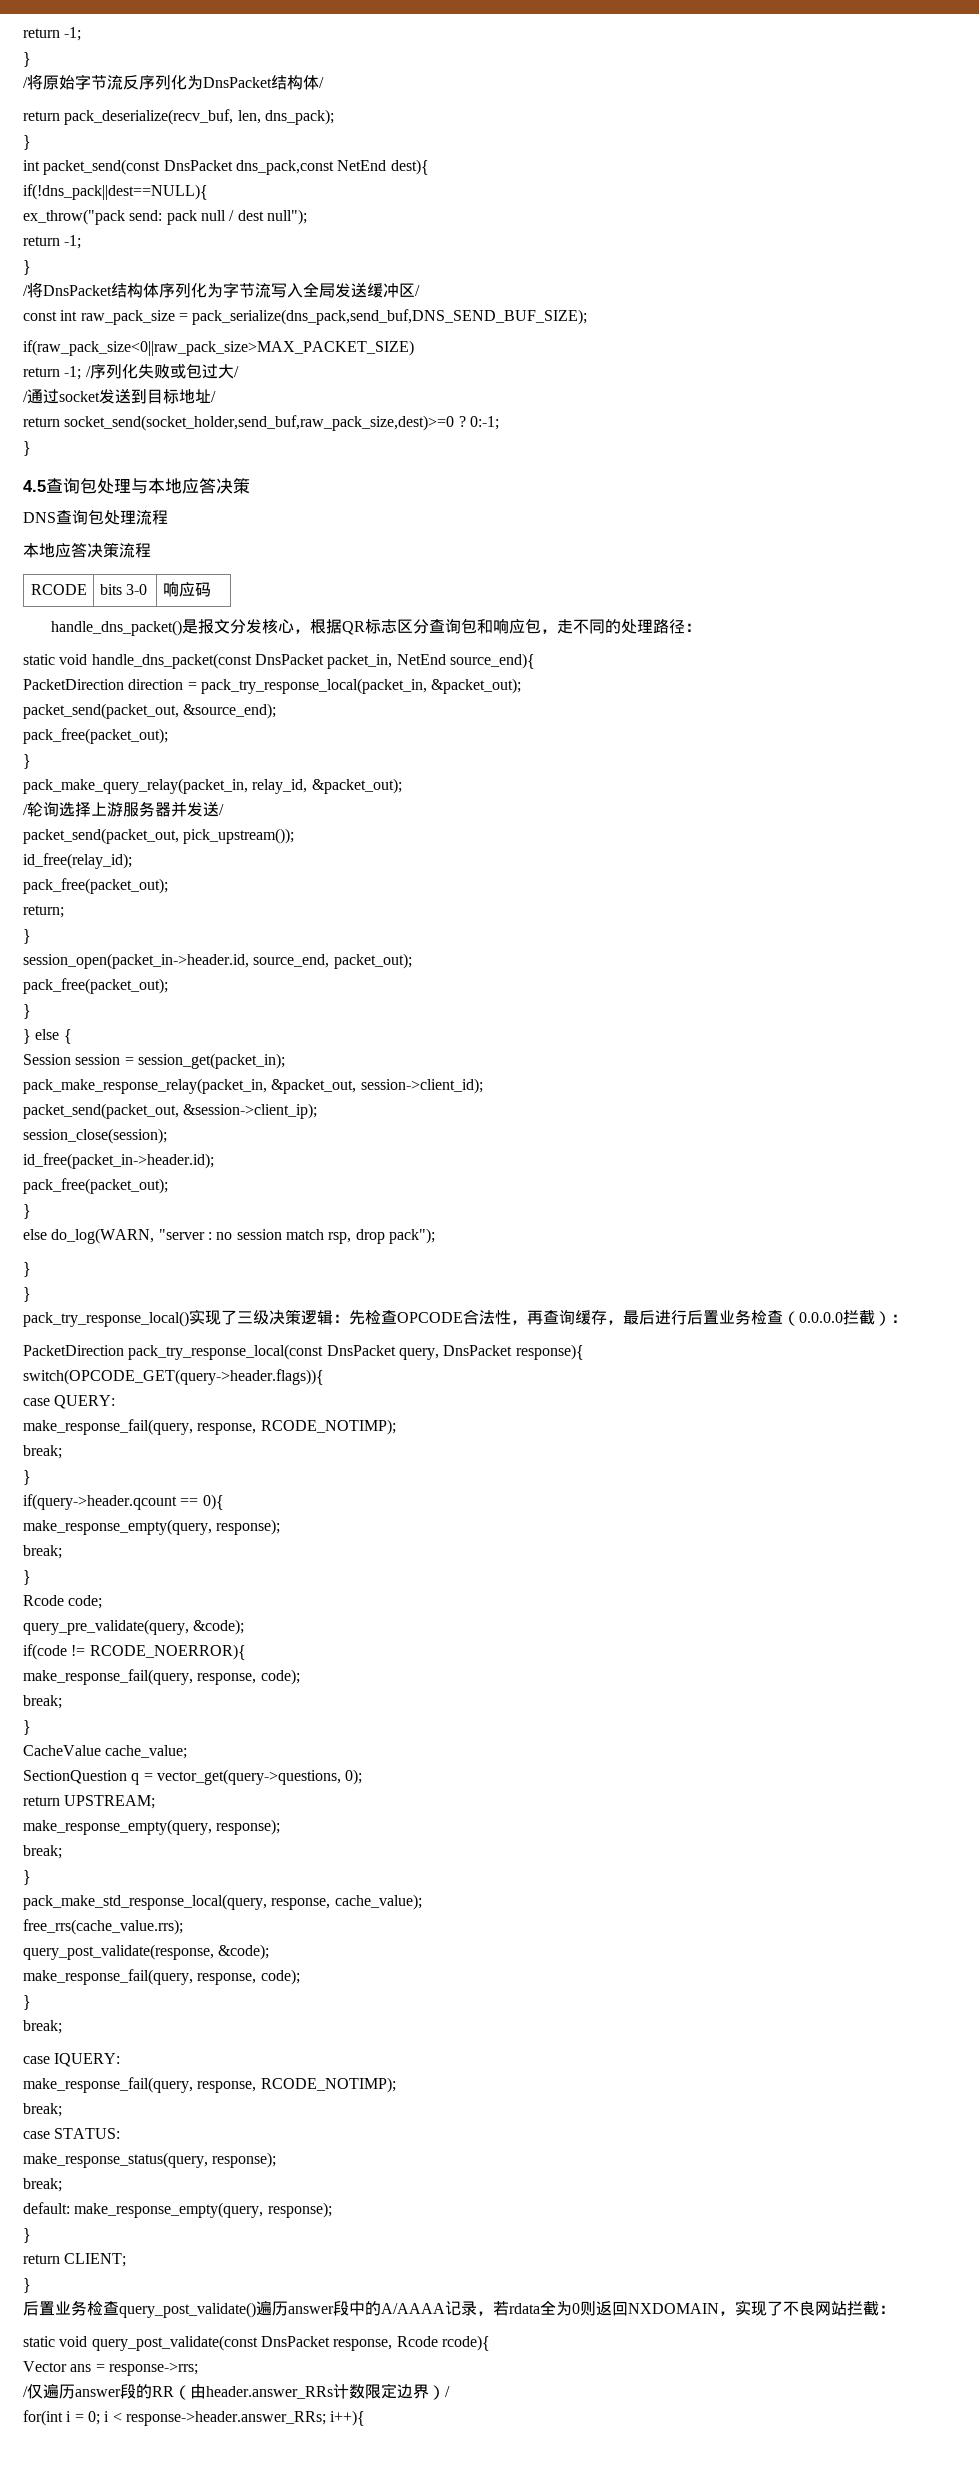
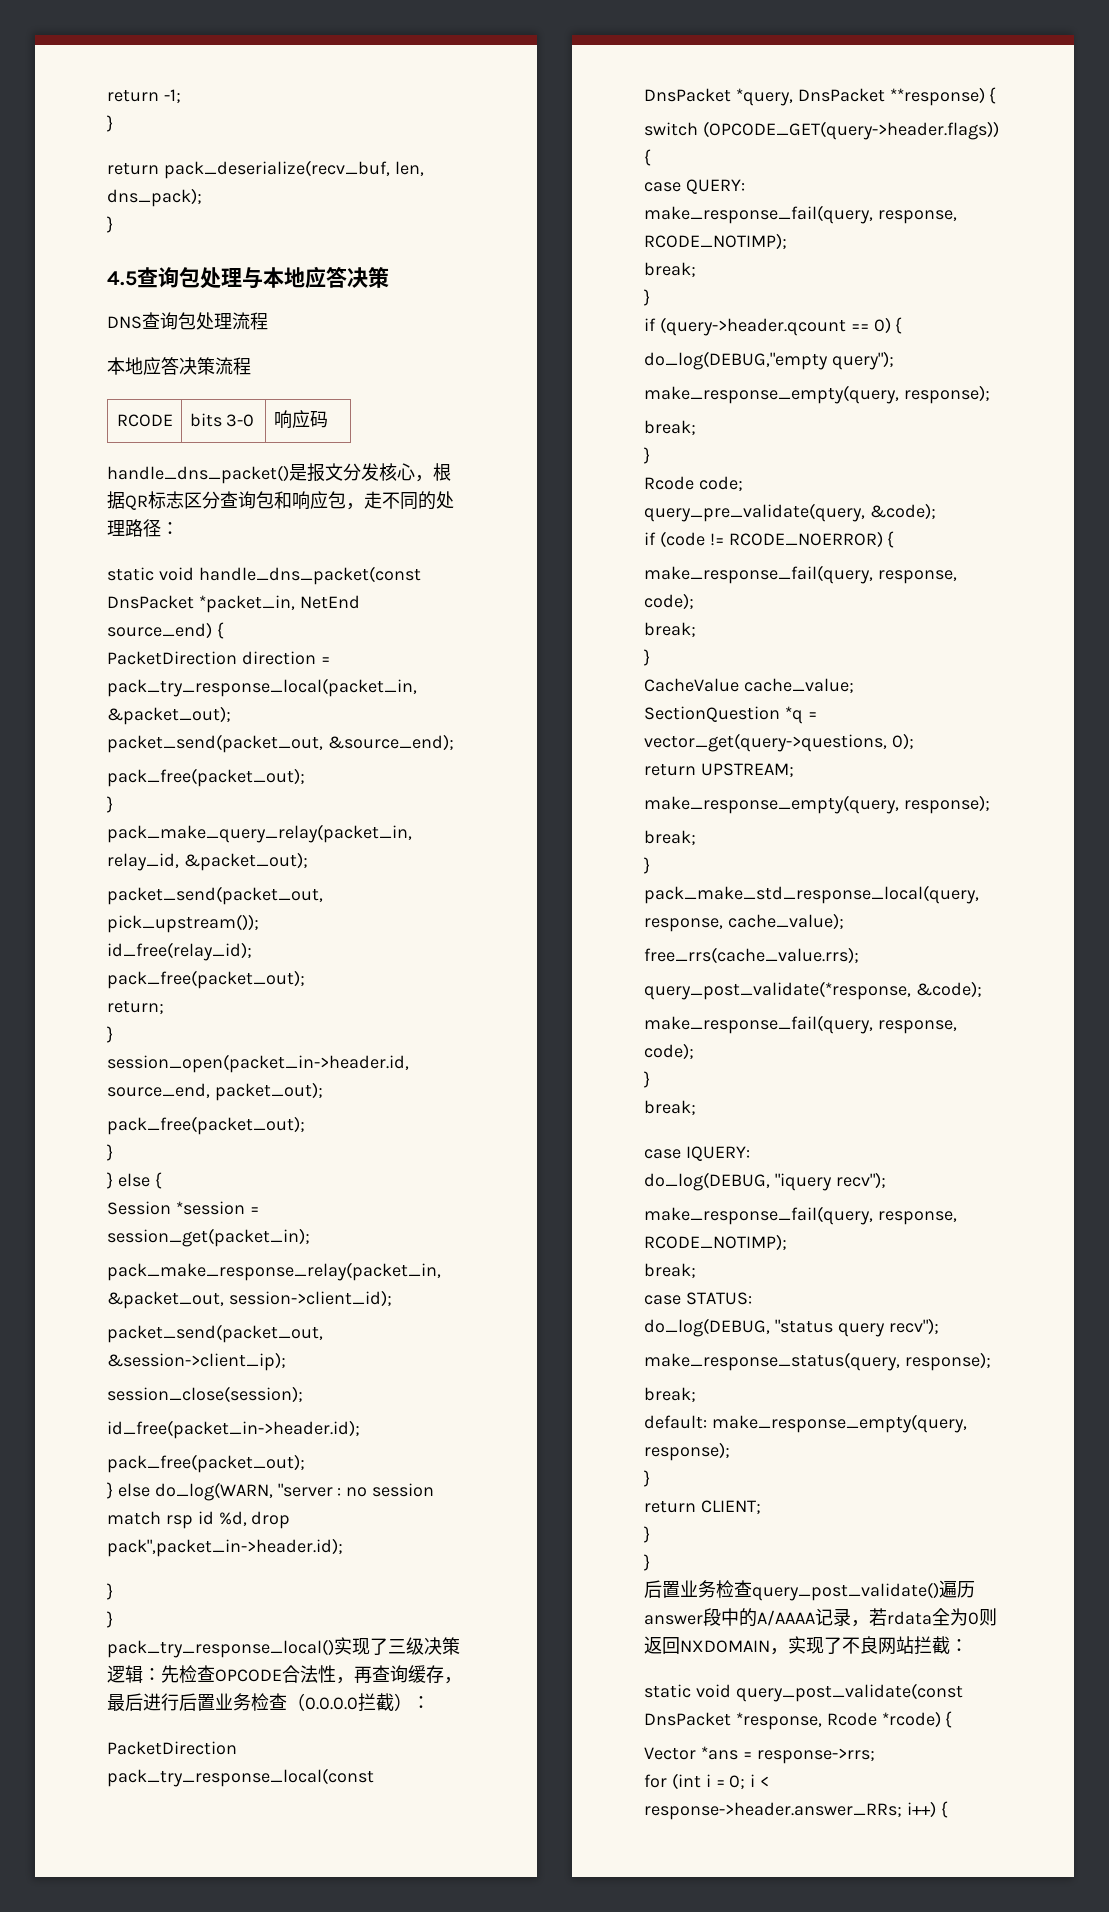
[23,27,82,41] [23,52,31,67] [23,74,324,90] return -1; // } // /将原始字节流反序列化为DnsPacket结构体/ -> [107,89,181,103] [107,115,113,132] return -1; // }
[23,159,429,175] [23,184,208,200] [23,209,307,225] [23,235,82,249] [23,260,31,275] [23,282,420,298] [23,309,588,325] [23,340,414,356] [23,363,239,380] [23,388,216,404] [23,415,499,431] [23,441,31,456] // int packet_send(const DnsPacket dns_pack,const NetEnd dest){ // if(!dns_pack||dest==NULL){ // ex_throw("pack send: pack null / dest null"); // return -1; // } // /将DnsPacket结构体序列化为字节流写入全局发送缓冲区/ // const int raw_pack_size = pack_serialize(dns_pack,send_buf,DNS_SEND_BUF_SIZE); // if(raw_pack_size<0||raw_pack_size>MAX_PACKET_SIZE) // return -1; /序列化失败或包过大/ // /通过socket发送到目标地址/ // return socket_send(socket_holder,send_buf,raw_pack_size,dest)>=0 ? 0:-1; // } -> (113, 224) none
[327,653,535,669] packet_in, NetEnd source_end){ -> [198,595,360,613] [107,622,224,639] *packet_in, NetEnd source_end) {
[23,801,224,817] // /轮询选择上游服务器并发送/ -> (308, 861) none
[75,1054,121,1065] session -> [175,1201,245,1215] *session
(31, 1211) // -> (113, 1490) none
[328,1228,435,1244] rsp, drop pack"); -> [165,1511,291,1529] [107,1538,343,1557] rsp id %d, drop pack",packet_in->header.id);
[398,1344,584,1360] [23,1369,324,1385] query, DnsPacket response){ // switch(OPCODE_GET(query->header.flags)){ -> [735,87,997,106] [644,121,999,140] [644,149,651,166] *query, DnsPacket **response) { // switch (OPCODE_GET(query->header.flags)) {
[23,1494,224,1510] if(query->header.qcount == 0){ -> [644,317,903,336] [644,351,894,370] if (query->header.qcount == 0) { // do_log(DEBUG,"empty query");
[23,1644,246,1660] if(code != RCODE_NOERROR){ -> [644,531,895,548] if (code != RCODE_NOERROR) {
[131,1773,140,1785] q -> [784,706,803,724] *q
[23,1944,214,1960] query_post_validate(response, -> [644,981,911,1000] query_post_validate(*response,
(121, 2060) none -> [644,1172,886,1191] // do_log(DEBUG, "iquery recv");
(121, 2133) none -> [644,1318,939,1337] // do_log(DEBUG, "status query recv");
(31, 2285) none -> [644,1554,650,1571] // }
[333,2335,490,2351] response, Rcode rcode){ -> [735,1711,953,1730] *response, Rcode *rcode) {
[70,2364,92,2372] ans -> [700,1746,738,1760] *ans
[23,2383,450,2400] [23,2410,63,2426] /仅遍历answer段的RR（由header.answer_RRs计数限定边界）/ // for(int -> [644,1773,701,1790] for (int
[330,2410,366,2426] i++){ -> [906,1801,948,1818] i++) {

